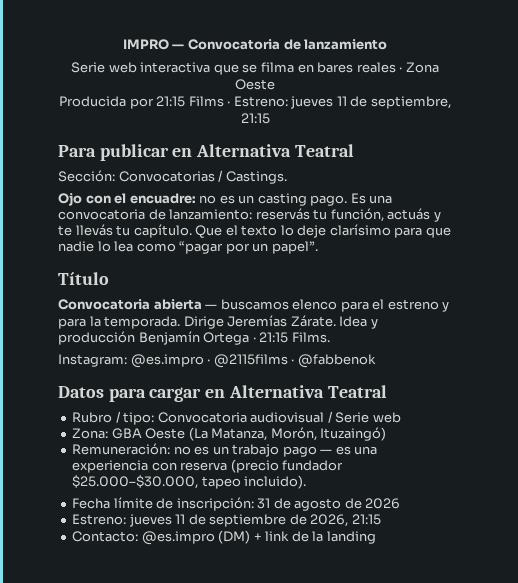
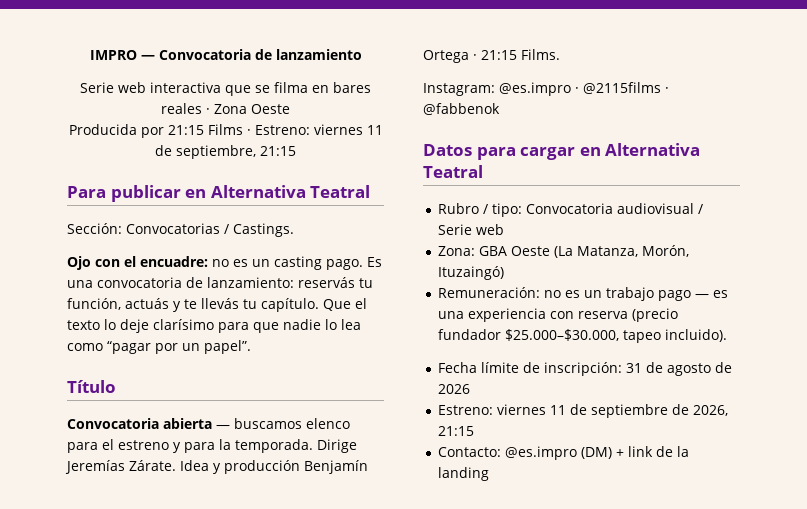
[290,96,334,109] jueves -> [313,124,363,135] viernes
[128,514,172,527] jueves -> [496,404,546,415] viernes

